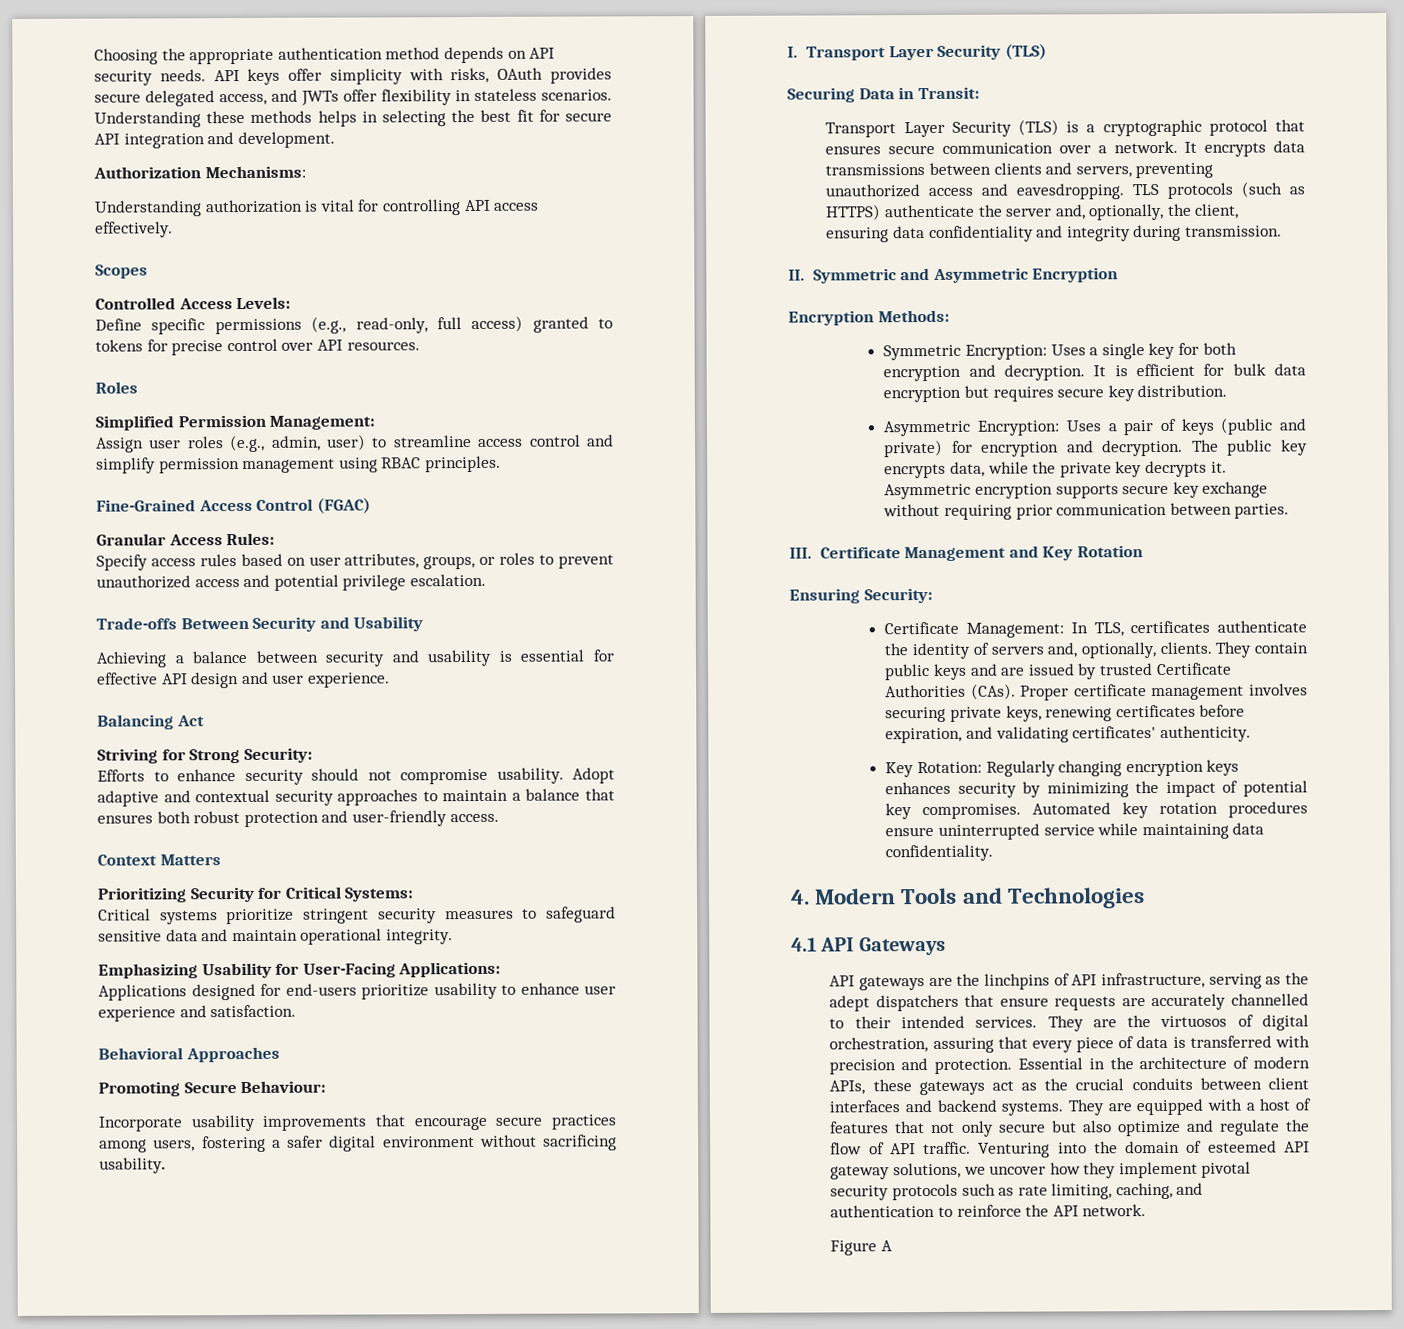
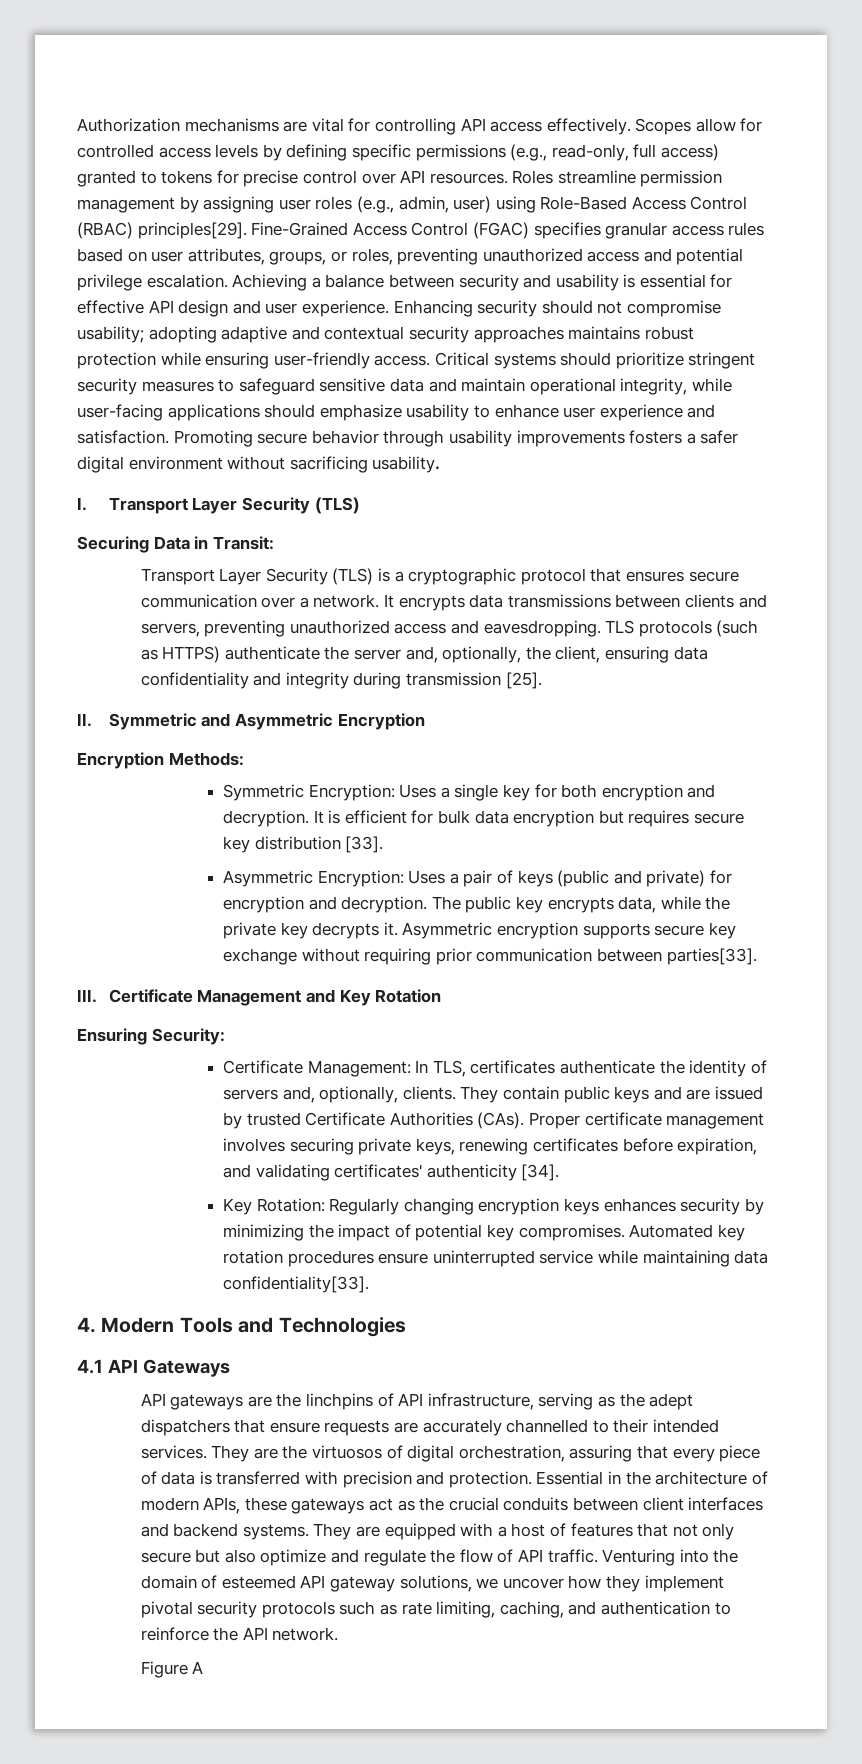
[94,46,556,65] [94,67,612,86] [94,88,612,107] [94,109,612,128] [94,131,335,149] [93,165,306,179] [94,199,319,217] Choosing the appropriate authentication method depends on API security needs. API keys offer simplicity with risks, OAuth provides secure delegated access, and JWTs offer flexibility in stateless scenarios. Understanding these methods helps in selecting the best fit for secure API integration and development. // Authorization Mechanisms: // Understanding authorization is -> [77,118,308,132] Authorization mechanisms are
(173, 229) // -> (631, 126) none
[95,296,292,310] [95,318,142,331] // Controlled Access Levels: // Define -> [695,118,763,132] [77,144,348,161] allow for controlled access levels by defining
(420, 346) // -> (508, 178) none
[95,414,376,431] [96,437,144,453] // Simplified Permission Management: // Assign -> [557,170,723,187] [77,196,275,213] streamline permission management by assigning
[372,434,614,448] [96,455,501,474] to streamline access control and simplify permission management using RBAC principles. // -> [495,196,748,213] [77,222,247,239] using Role-Based Access Control (RBAC) principles[29].
[96,532,276,546] [96,554,148,571] // Granular Access Rules: // Specify -> [533,222,668,239] specifies granular
[499,552,615,569] roles to prevent -> [351,248,479,265] roles, preventing
[96,616,424,632] // Trade-offs Between Security and Usability // -> (228, 281) none
[97,714,205,730] [97,747,313,764] [97,769,236,782] // Balancing Act // Striving for Strong Security: // Efforts to enhance -> [393,300,473,317] Enhancing
[496,767,615,784] usability. Adopt -> [77,326,217,343] usability; adopting
[422,788,615,802] [97,810,499,828] [97,854,221,866] [97,886,415,903] to maintain a balance that ensures both robust protection and user-friendly access. // Context Matters // Prioritizing Security for Critical Systems: // -> [568,326,694,340] [77,352,431,369] maintains robust protection while ensuring user-friendly access.
(218, 917) none -> [560,352,612,366] should
[385,929,453,945] [98,961,502,979] [98,983,429,1001] integrity. // Emphasizing Usability for User-Facing Applications: // Applications designed for end-users prioritize -> [620,378,732,395] [77,404,402,421] integrity, while user-facing applications should emphasize
[98,1046,280,1063] [98,1080,327,1097] [98,1114,617,1132] [99,1135,266,1153] // Behavioral Approaches // Promoting Secure Behaviour: // Incorporate usability improvements that encourage secure practices among users, fostering -> [173,430,683,447] Promoting secure behavior through usability improvements fosters
[1184,225,1282,237] transmission. -> [406,672,542,689] transmission [25].
[1137,384,1228,398] distribution. -> [254,836,384,853] distribution [33].
[1234,503,1290,519] parties. -> [666,948,757,965] parties[33].
[1159,725,1251,743] authenticity. -> [426,1164,560,1181] authenticity [34].
[885,844,994,862] confidentiality. -> [223,1276,370,1293] confidentiality[33].

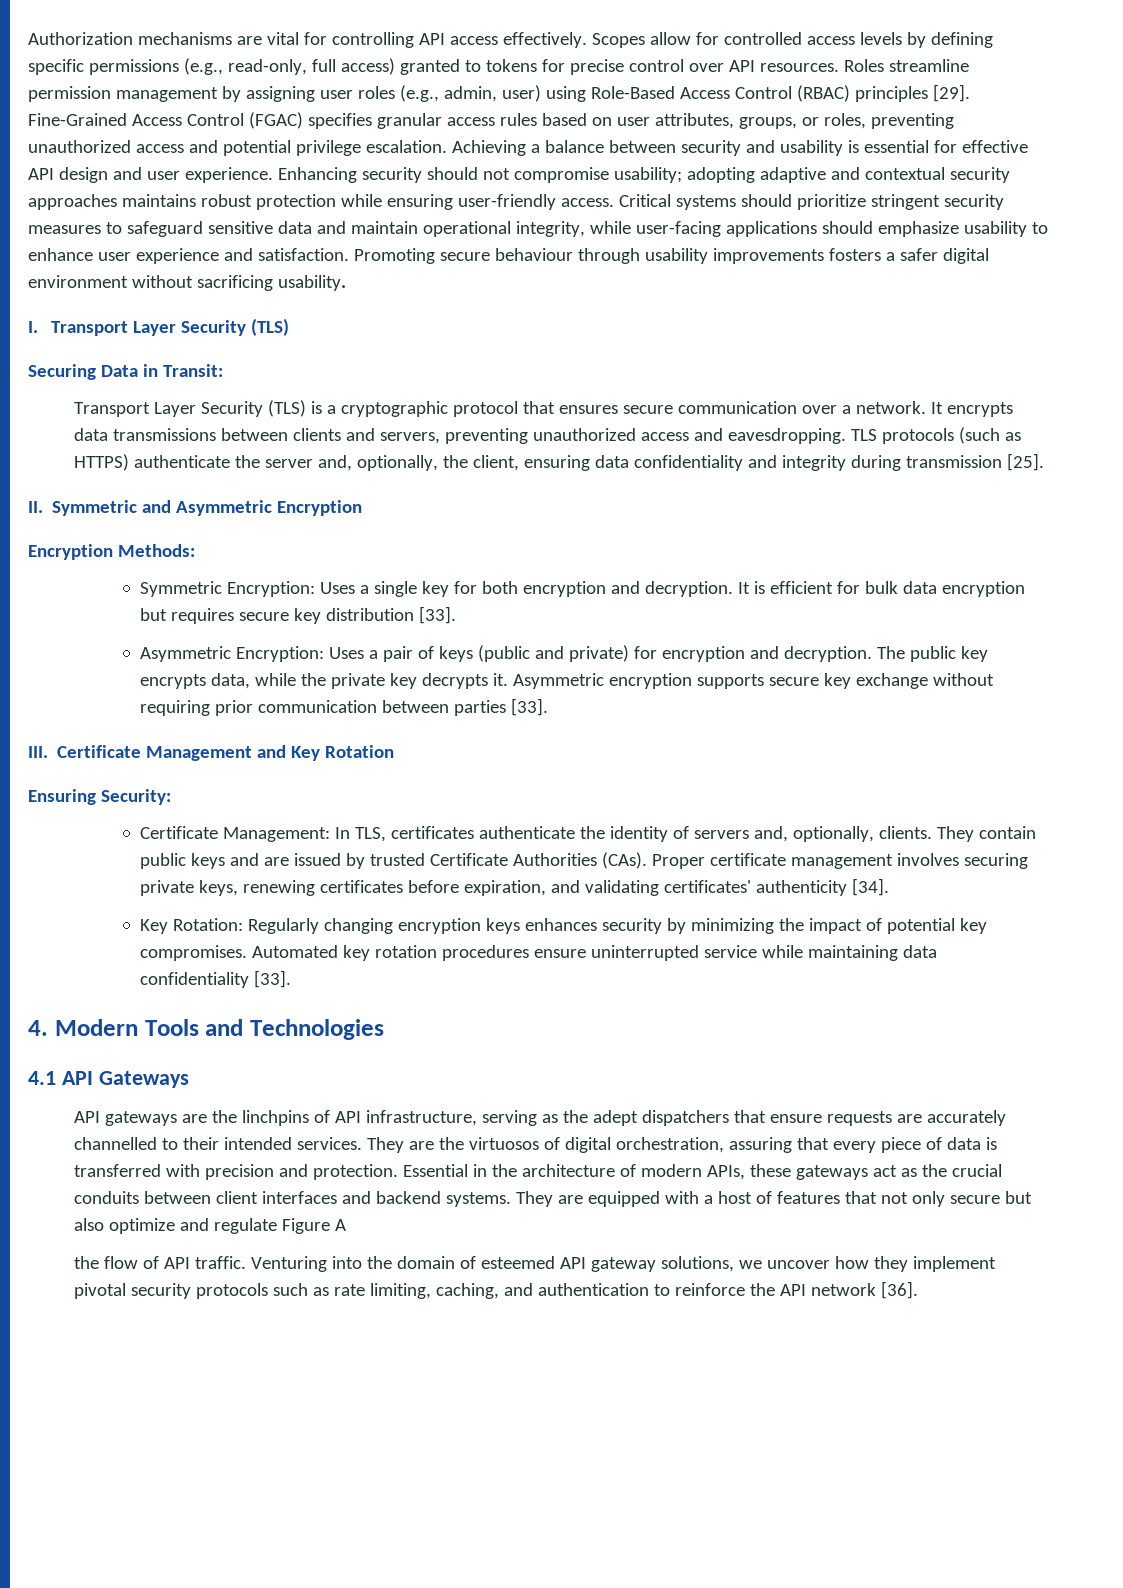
[137,222,247,239] principles[29]. -> [854,84,970,102] principles [29].
[311,430,379,444] behavior -> [494,248,573,261] behaviour
[666,948,757,965] parties[33]. -> [453,698,548,716] parties [33].
[223,1276,370,1293] confidentiality[33]. -> [139,970,291,988] confidentiality [33].
(426, 1557) none -> [281,1218,346,1234] Figure A //
[272,1627,339,1641] [140,1661,204,1678] network. // Figure A -> [810,1281,918,1299] network [36].

